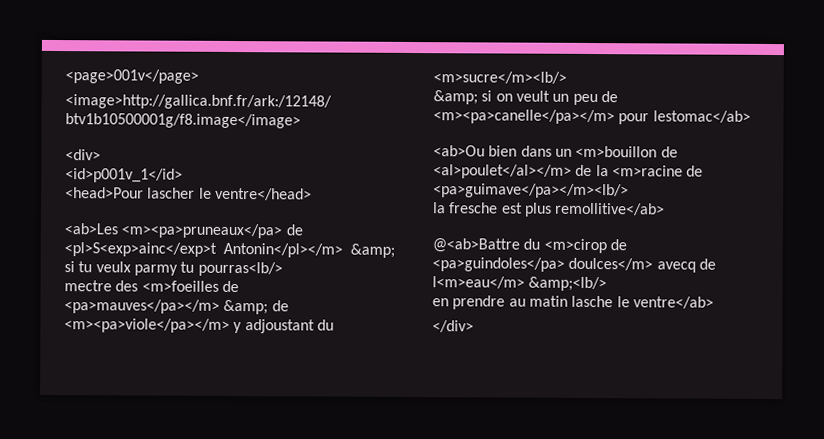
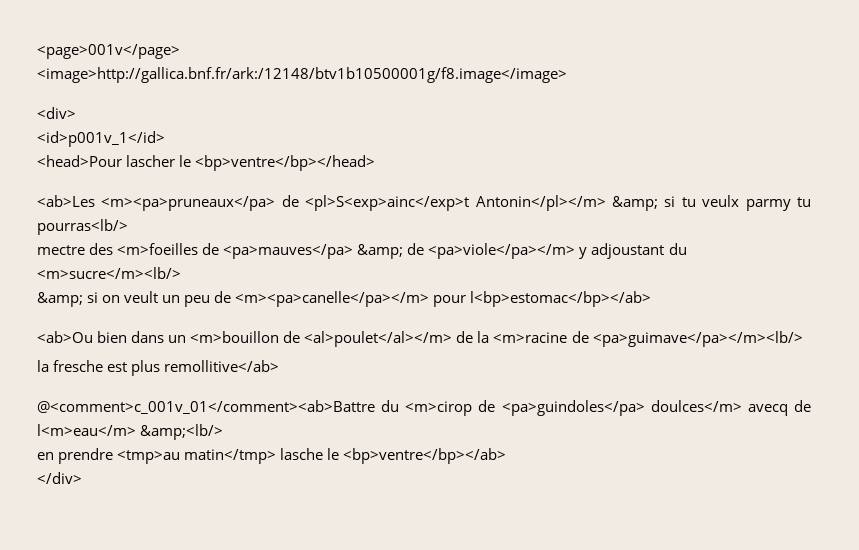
[214,187,312,201] ventre</head> -> [195,155,376,171] <bp>ventre</bp></head>
[64,299,220,314] <pa>mauves</pa></m> -> [223,244,354,259] <pa>mauves</pa>
[64,318,230,333] <m><pa>viole</pa></m> -> [428,243,576,259] <pa>viole</pa></m>
[652,110,751,123] lestomac</ab> -> [470,291,652,307] l<bp>estomac</bp></ab>
[432,238,520,253] @<ab>Battre -> [37,400,375,414] @<comment>c_001v_01</comment><ab>Battre
[508,295,568,307] au matin -> [117,449,277,464] <tmp>au matin</tmp>
[632,296,714,309] ventre</ab> -> [343,448,507,464] <bp>ventre</bp></ab>

